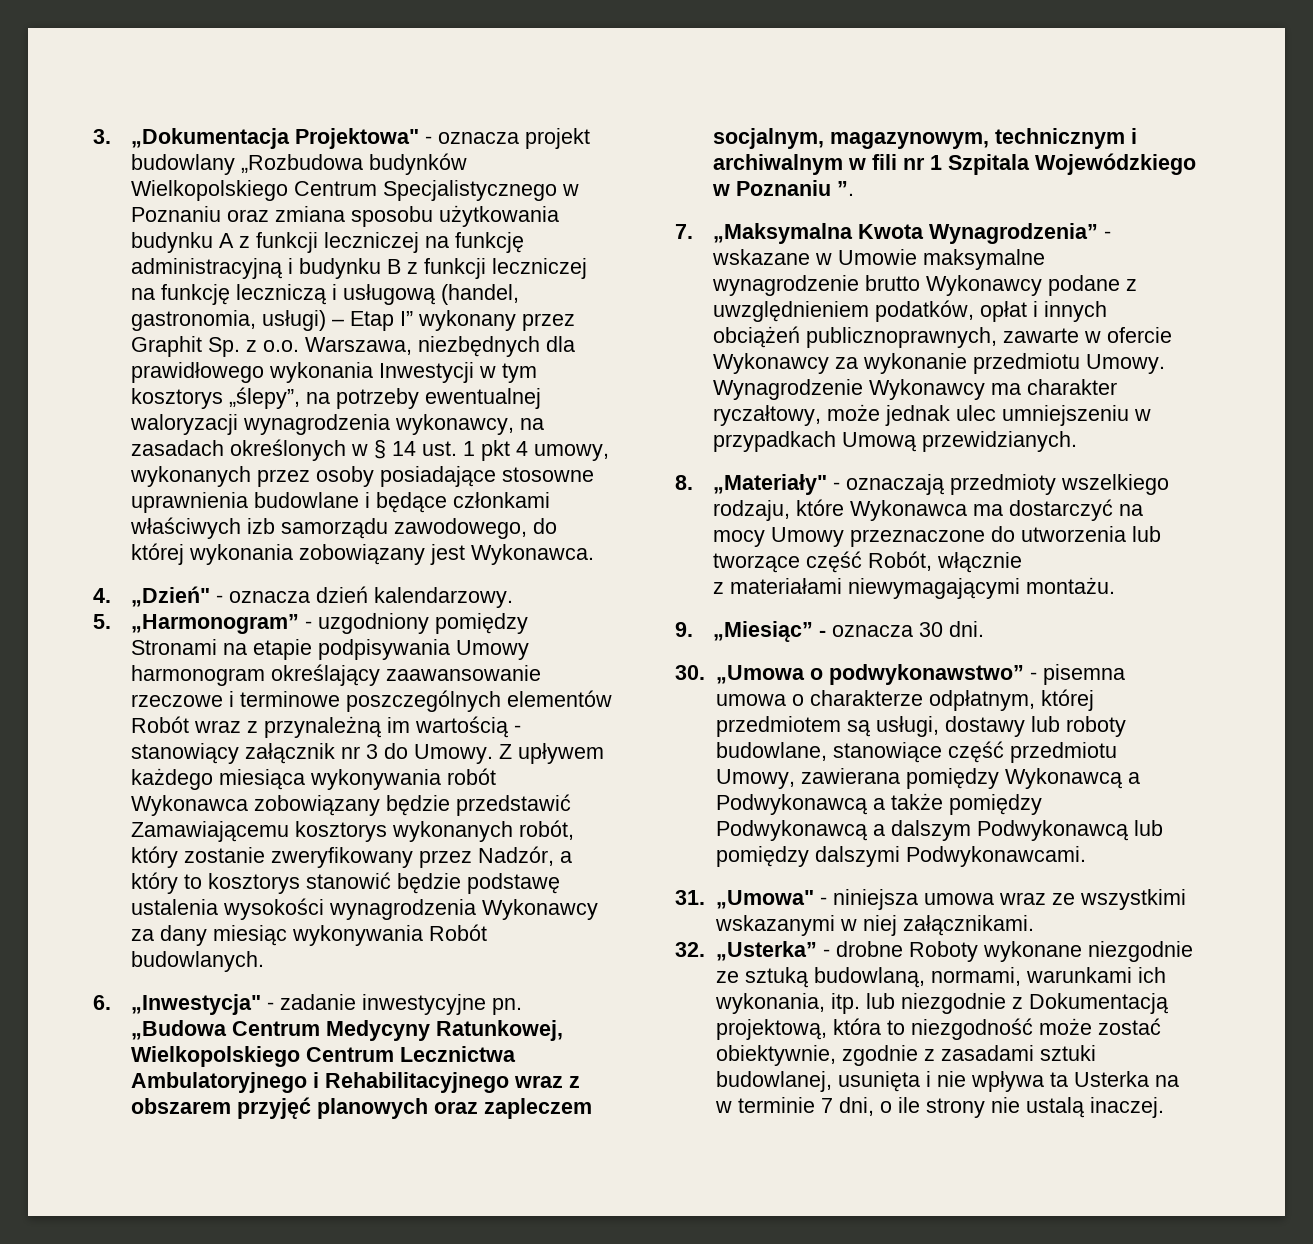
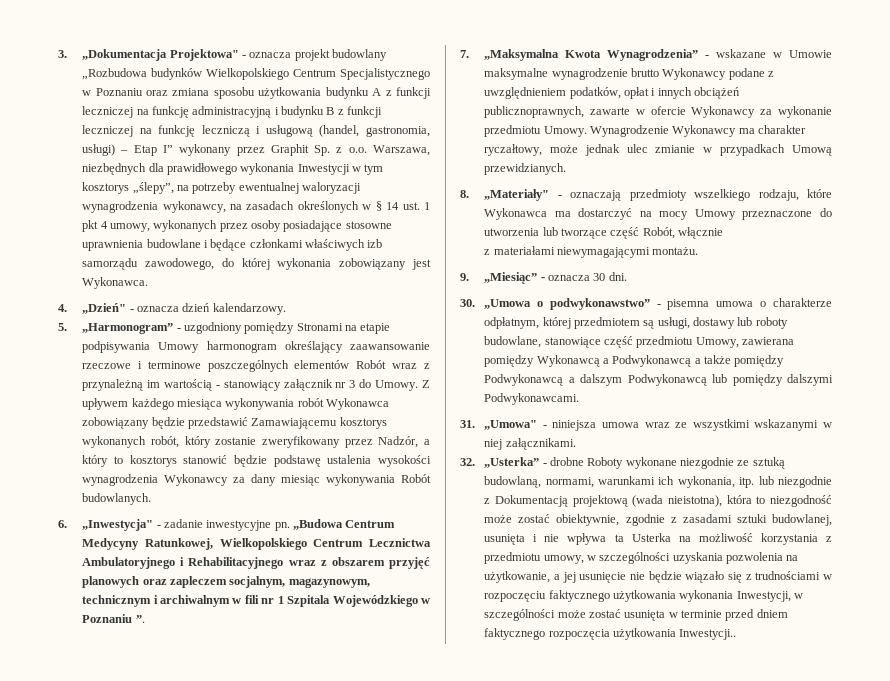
[1001,405,1129,426] umniejszeniu -> [655,145,696,153] zmianie
[715,1019,827,1040] projektową, -> [572,495,722,507] projektową (wada nieistotna),
[714,1097,1164,1118] w terminie 7 dni, o ile strony nie ustalą inaczej. -> [698,533,832,545] [484,552,799,564] [484,571,832,583] [484,590,803,602] [484,609,788,621] [484,628,737,640] możliwość korzystania z przedmiotu umowy, w szczególności uzyskania pozwolenia na użytkowanie, a jej usunięcie nie będzie wiązało się z trudnościami w rozpoczęciu faktycznego użytkowania wykonania Inwestycji, w szczególności może zostać usunięta w terminie przed dniem faktycznego rozpoczęcia użytkowania Inwestycji..

